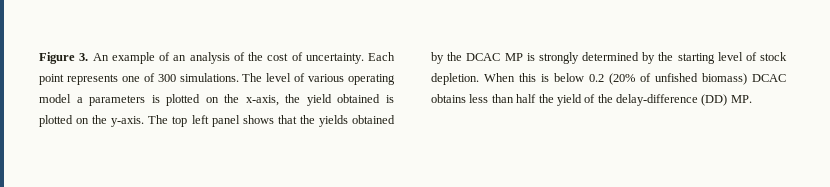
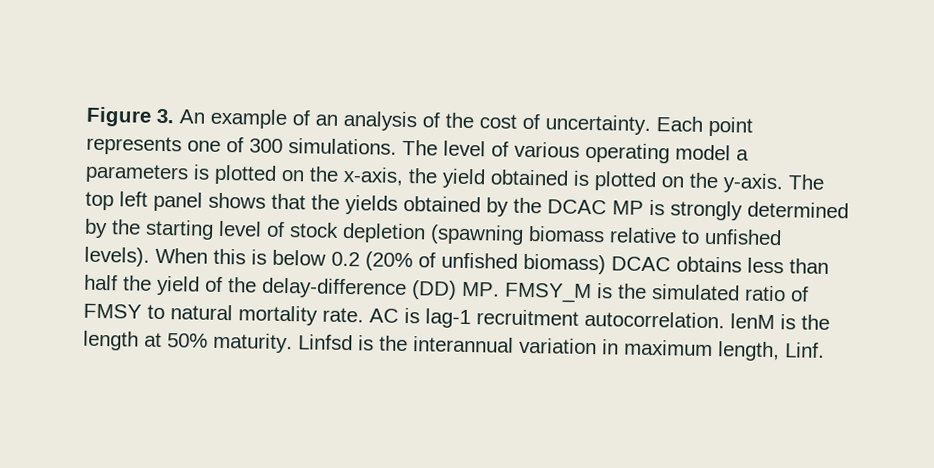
[431,73,479,85] depletion. -> [342,222,782,246] [84,246,150,267] depletion (spawning biomass relative to unfished levels).
(752, 99) none -> [504,282,809,304] [83,303,830,330] [83,330,825,362] FMSY_M is the simulated ratio of FMSY to natural mortality rate. AC is lag-1 recruitment autocorrelation. lenM is the length at 50% maturity. Linfsd is the interannual variation in maximum length, Linf.

